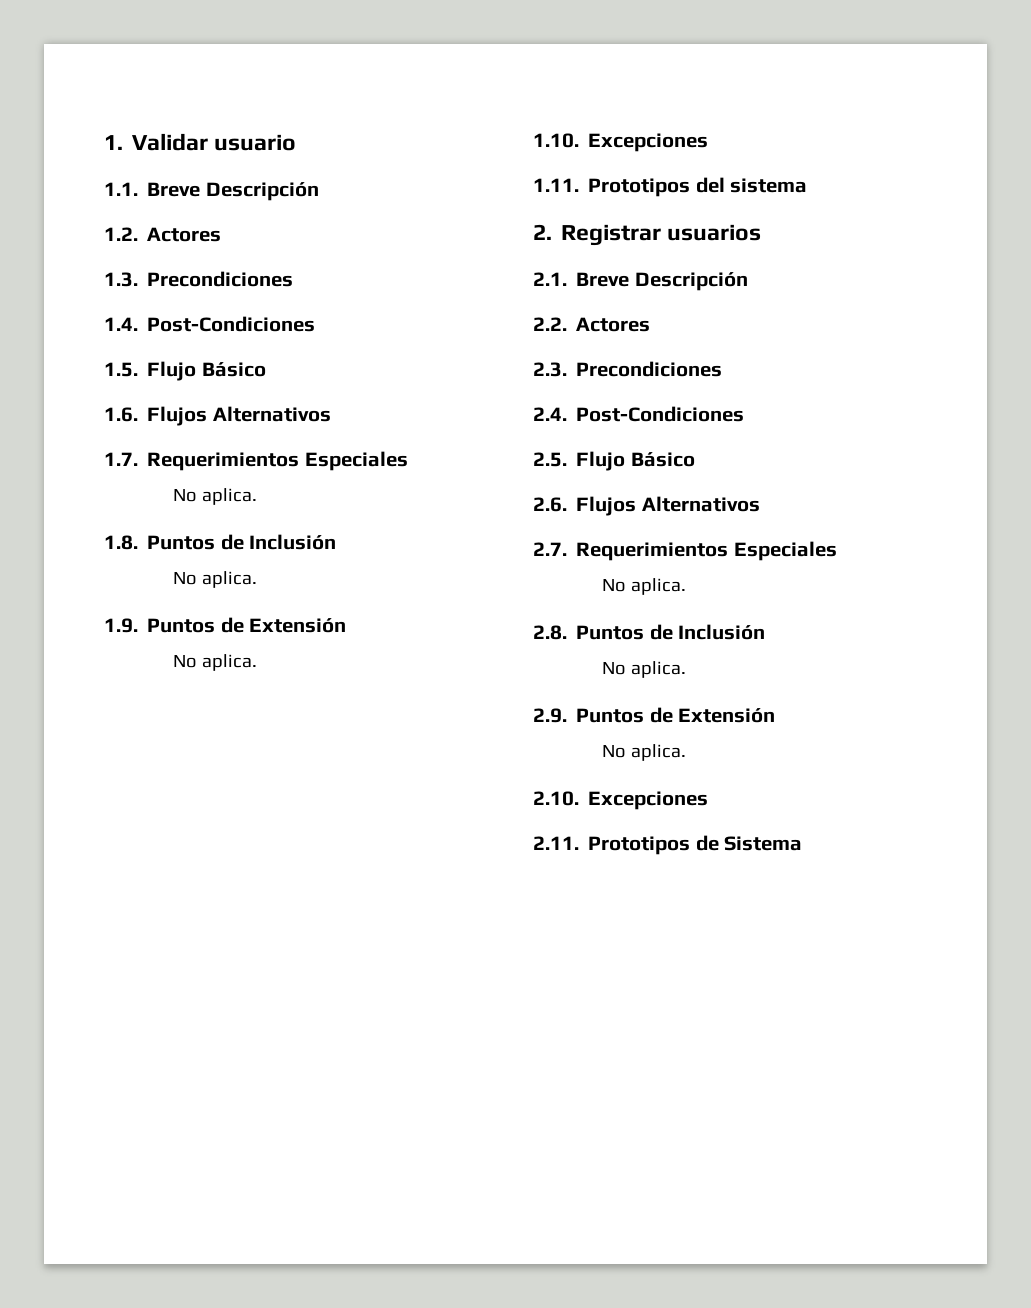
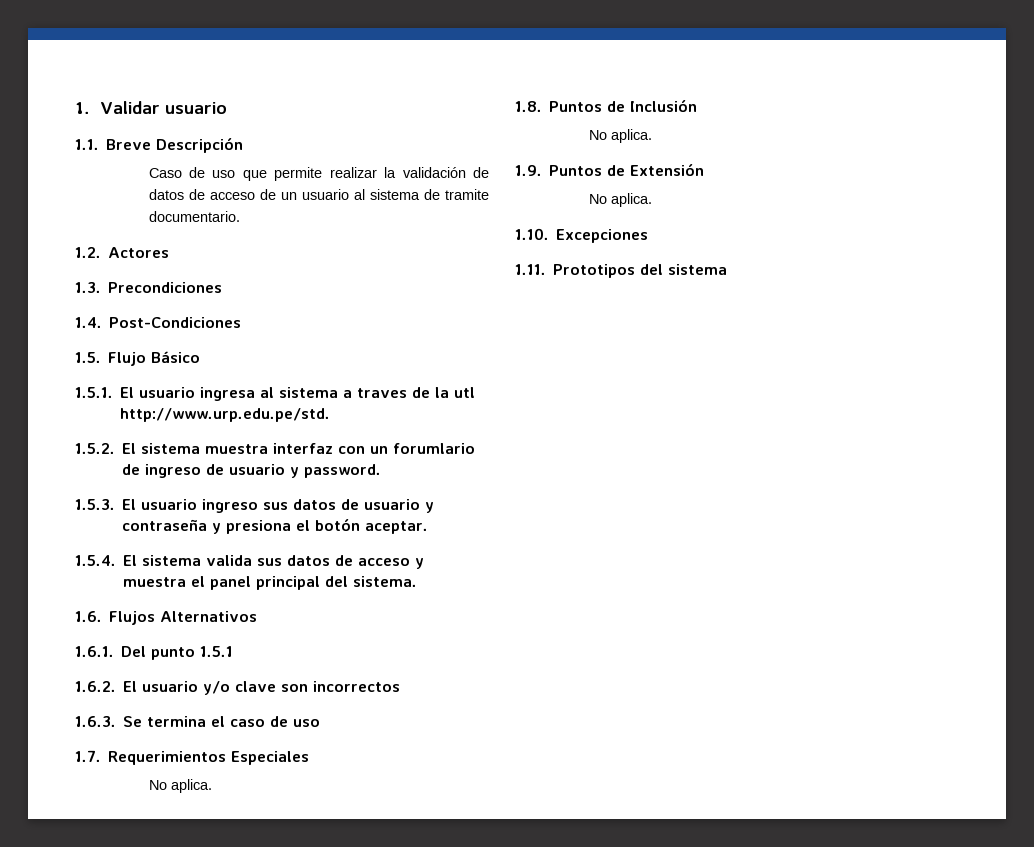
(319, 191) none -> [148,167,489,181] [148,189,490,200] [148,211,240,222] // Caso de uso que permite realizar la validación de datos de acceso de un usuario al sistema de tramite documentario.
[104,406,331,426] 1.6. Flujos Alternativos -> [75,387,476,401] [120,408,331,422] [75,443,476,454] [122,464,382,478] [75,499,435,513] [122,519,429,534] [75,555,425,569] [123,576,418,590] [75,611,258,625] [75,646,234,660] [75,681,401,695] [75,716,321,727] 1.5.1. El usuario ingresa al sistema a traves de la utl http://www.urp.edu.pe/std. // 1.5.2. El sistema muestra interfaz con un forumlario de ingreso de usuario y password. // 1.5.3. El usuario ingreso sus datos de usuario y contraseña y presiona el botón aceptar. // 1.5.4. El sistema valida sus datos de acceso y muestra el panel principal del sistema. // 1.6. Flujos Alternativos // 1.6.1. Del punto 1.5.1 // 1.6.2. El usuario y/o clave son incorrectos // 1.6.3. Se termina el caso de uso
[533,224,762,246] [533,272,748,291] [533,317,651,332] [533,361,723,377] [533,406,745,422] [533,451,695,471] [533,496,760,516] [533,541,837,561] [602,578,687,595] [533,624,766,640] [602,661,687,678] [533,707,776,723] [602,744,687,761] [533,791,709,810] [533,835,803,855] // 2. Registrar usuarios // 2.1. Breve Descripción // 2.2. Actores // 2.3. Precondiciones // 2.4. Post-Condiciones // 2.5. Flujo Básico // 2.6. Flujos Alternativos // 2.7. Requerimientos Especiales // No aplica. // 2.8. Puntos de Inclusión // No aplica. // 2.9. Puntos de Extensión // No aplica. // 2.10. Excepciones // 2.11. Prototipos de Sistema -> (728, 269) none

